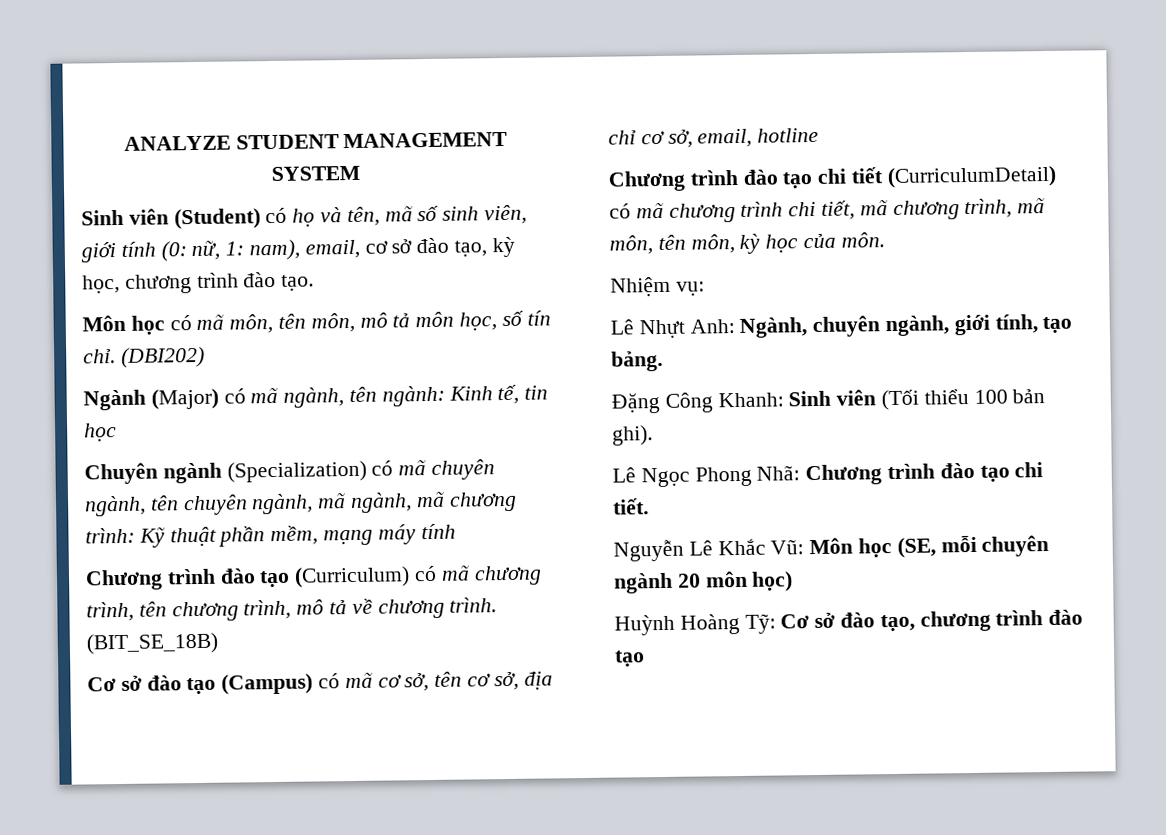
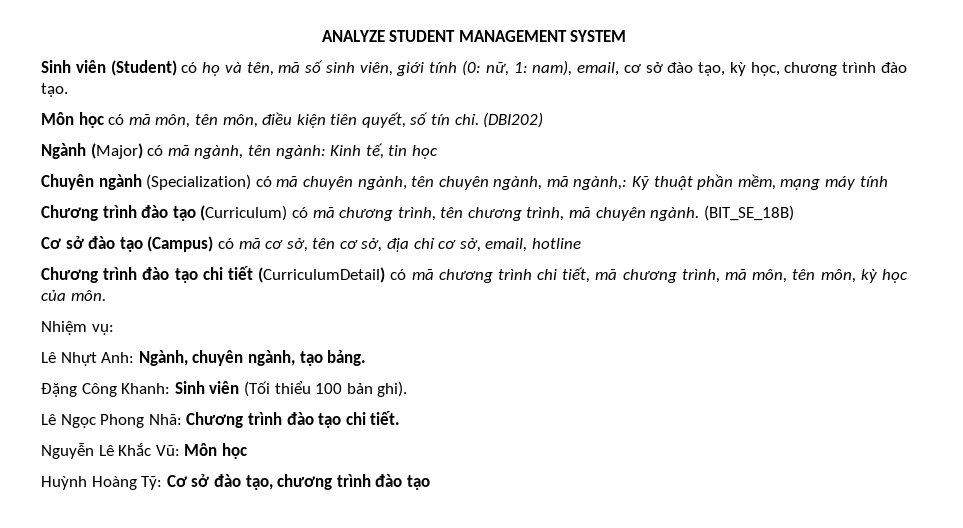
[359,311,498,331] mô tả môn học, -> [262,112,406,128] điều kiện tiên quyết,
[350,491,517,514] [85,527,135,544] ngành, mã chương trình: -> [573,176,628,190] ngành,:
[296,597,498,619] mô tả về chương trình. -> [569,207,700,221] mã chuyên ngành.
[953,314,1038,336] giới tính, -> (295, 358) none
[896,534,1050,558] [614,570,794,594] (SE, mỗi chuyên ngành 20 môn học) -> (247, 451) none

